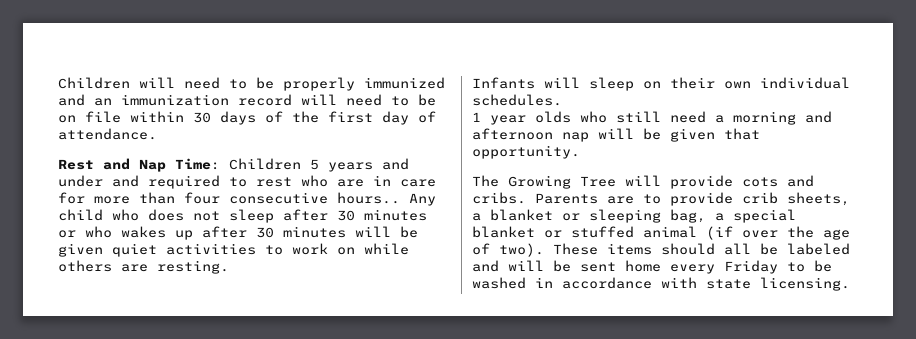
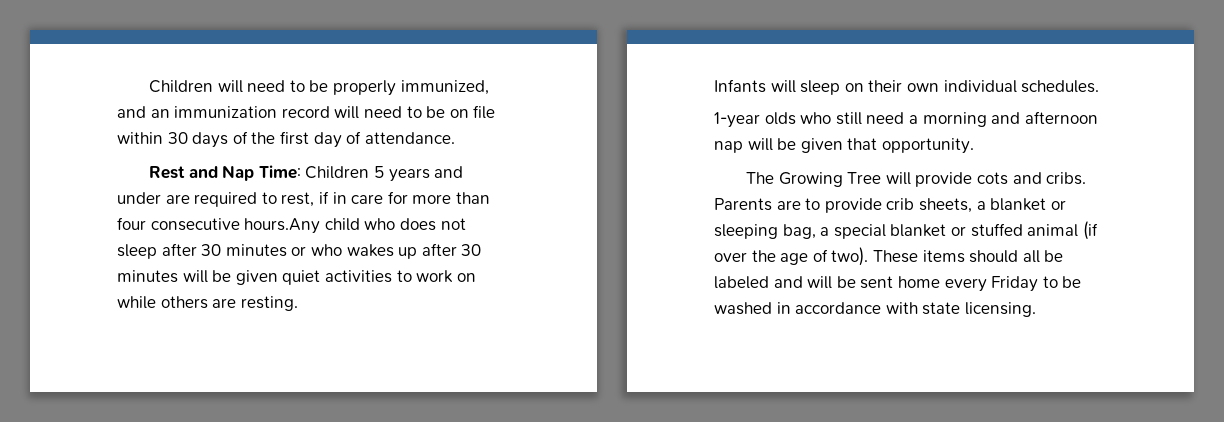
[364,77,445,89] immunized -> [400,80,489,95] immunized,
[112,175,139,187] and -> [165,194,190,204] are
[256,175,364,187] rest who are -> [281,191,329,207] rest, if
[337,192,436,206] hours.. Any -> [244,218,321,234] hours.Any
[472,112,526,125] 1 year -> [714,112,760,128] 1-year

